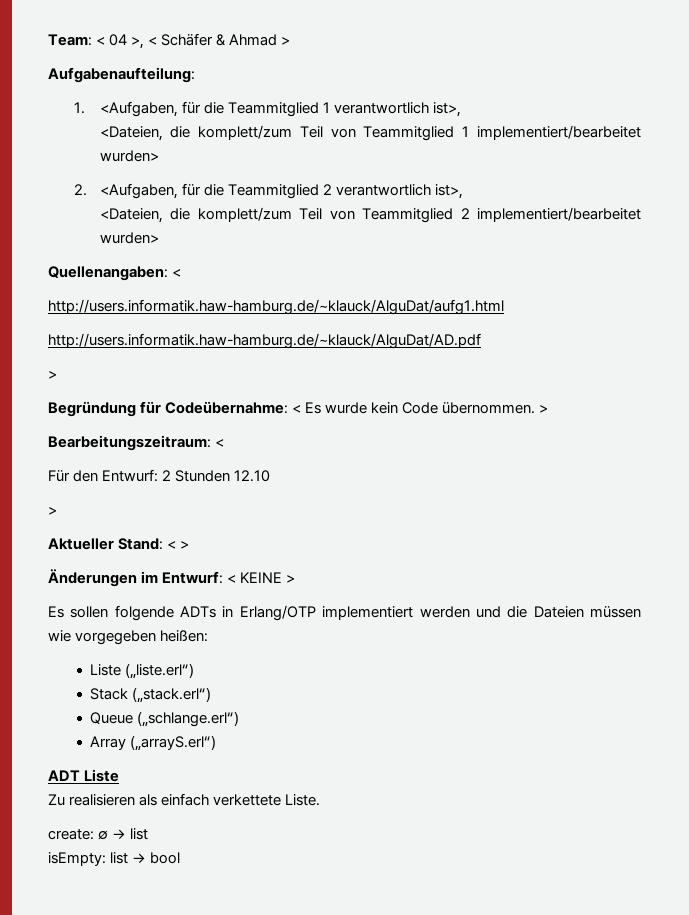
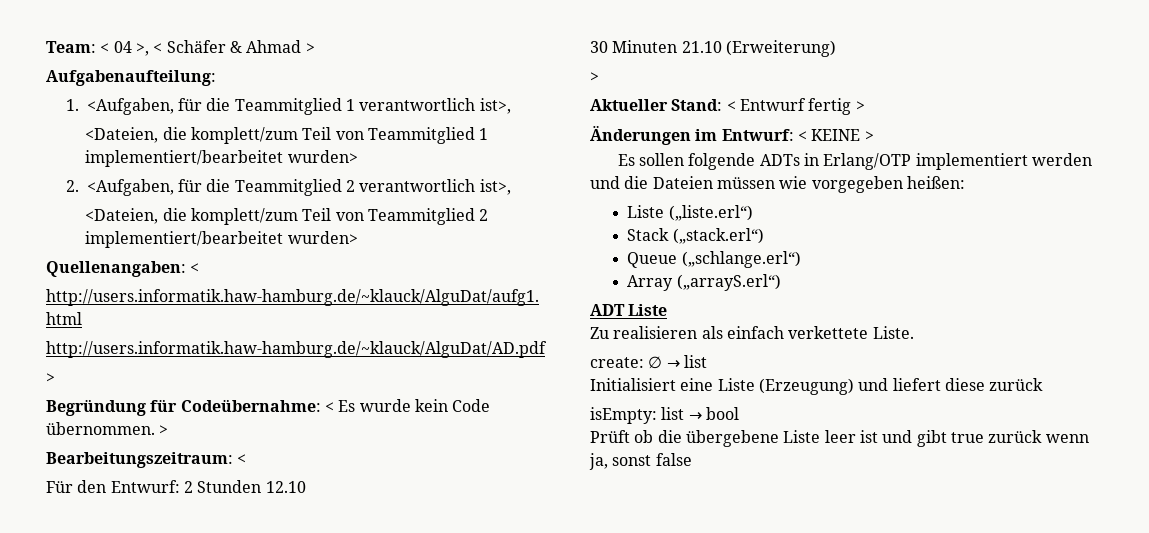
(271, 476) none -> [590,40,836,57] // 30 Minuten 21.10 (Erweiterung)
(177, 545) none -> [739,98,852,115] Entwurf fertig
[48,852,181,866] isEmpty: list → bool -> [590,378,1044,395] [590,407,739,424] [590,430,1089,447] [589,453,692,470] Initialisiert eine Liste (Erzeugung) und liefert diese zurück // isEmpty: list → bool // Prüft ob die übergebene Liste leer ist und gibt true zurück wenn ja, sonst false

